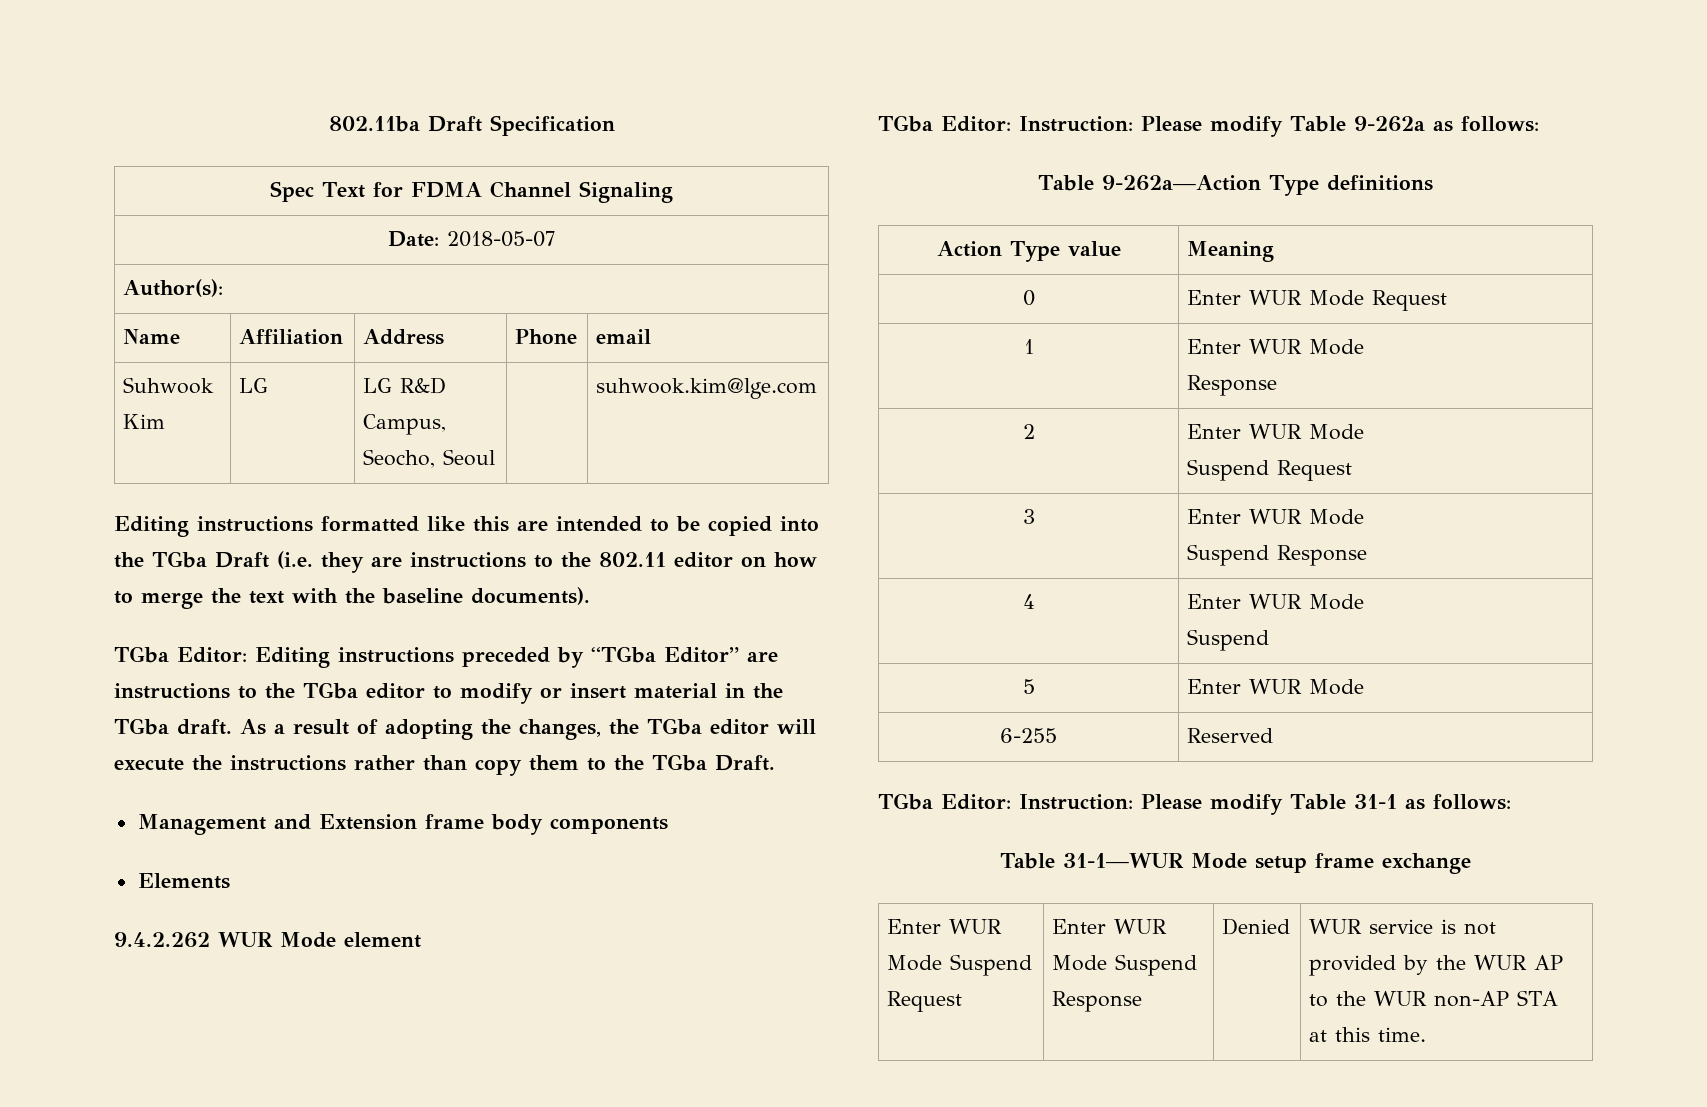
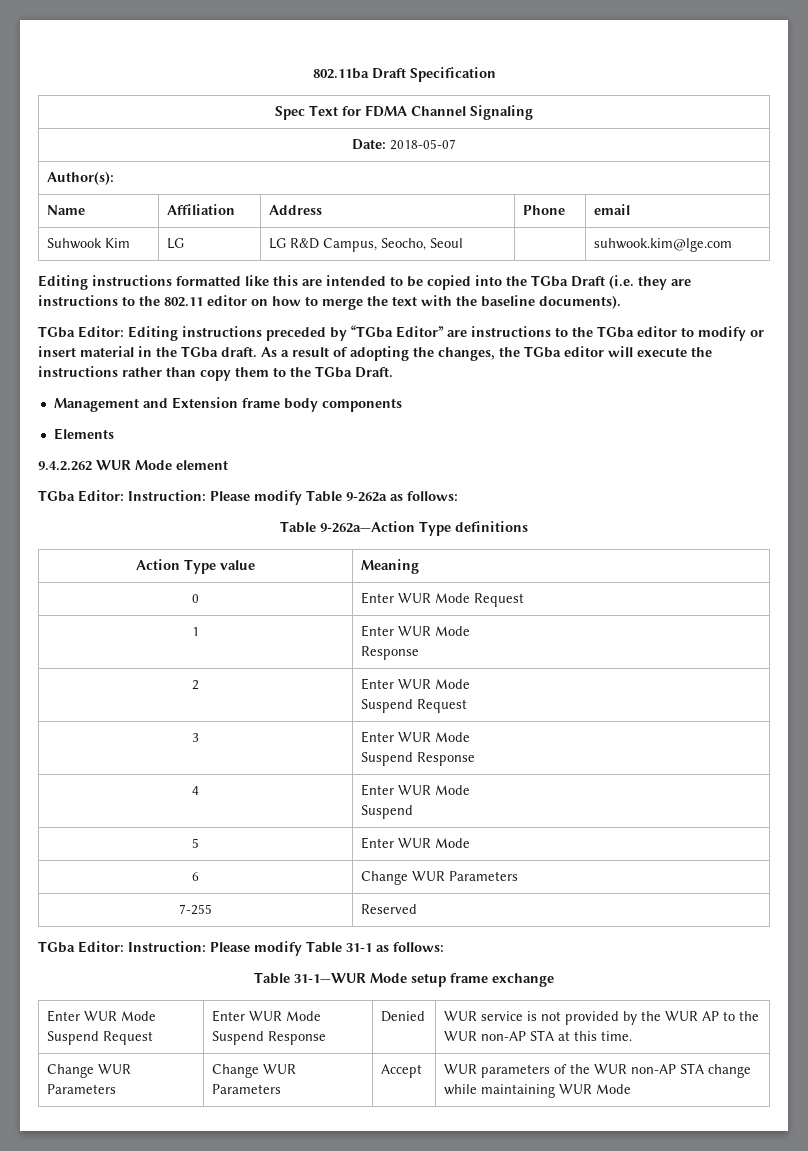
[1000,728,1057,743] 6-255 -> [192,872,199,881] [361,871,519,885] [179,904,212,915] 6 | Change WUR Parameters // 7-255
(1427, 1034) none -> [47,1064,132,1078] [47,1084,117,1094] [212,1064,297,1078] [212,1084,282,1094] [381,1064,423,1078] [444,1063,752,1078] [444,1084,632,1098] // Change WUR Parameters | Change WUR Parameters | Accept | WUR parameters of the WUR non-AP STA change while maintaining WUR Mode

